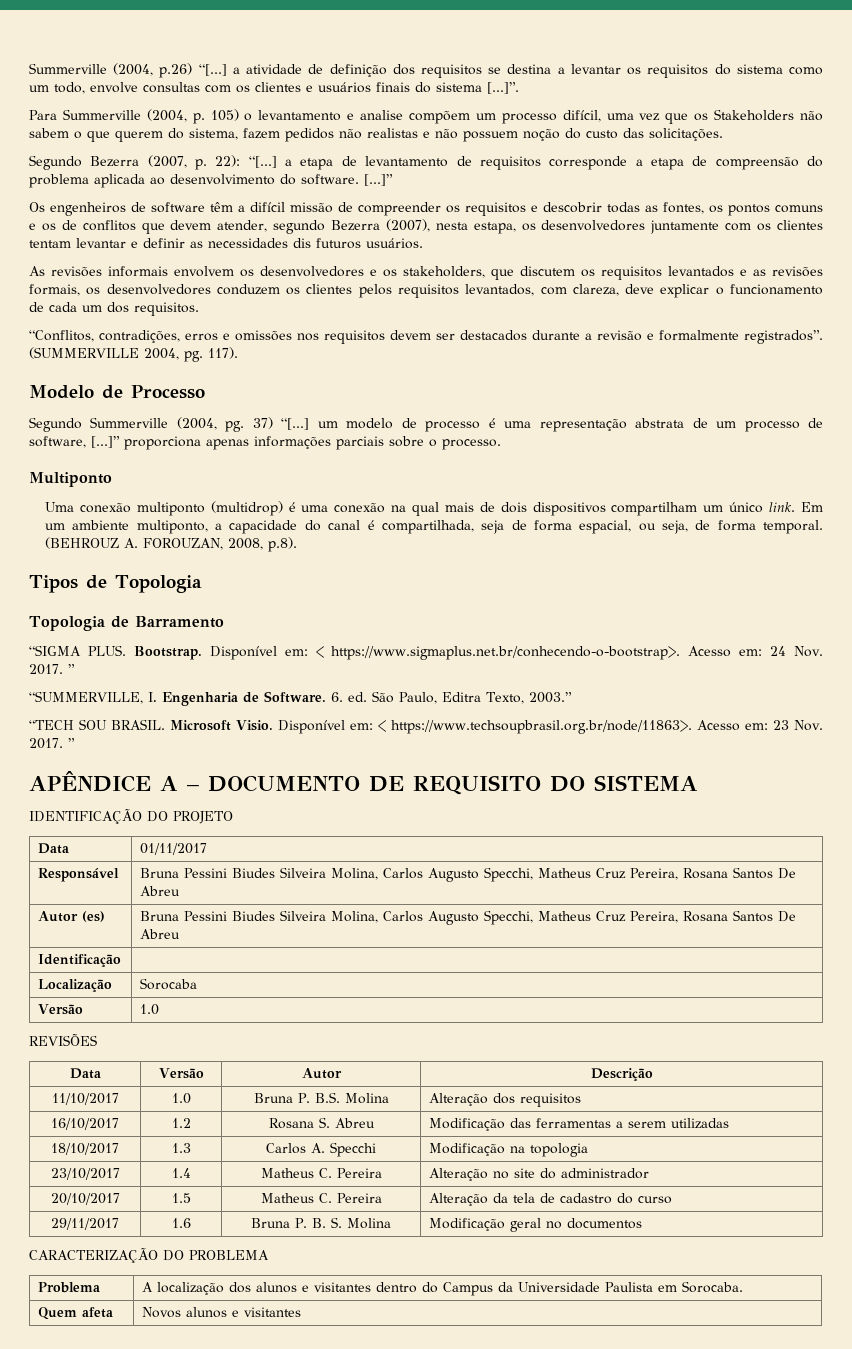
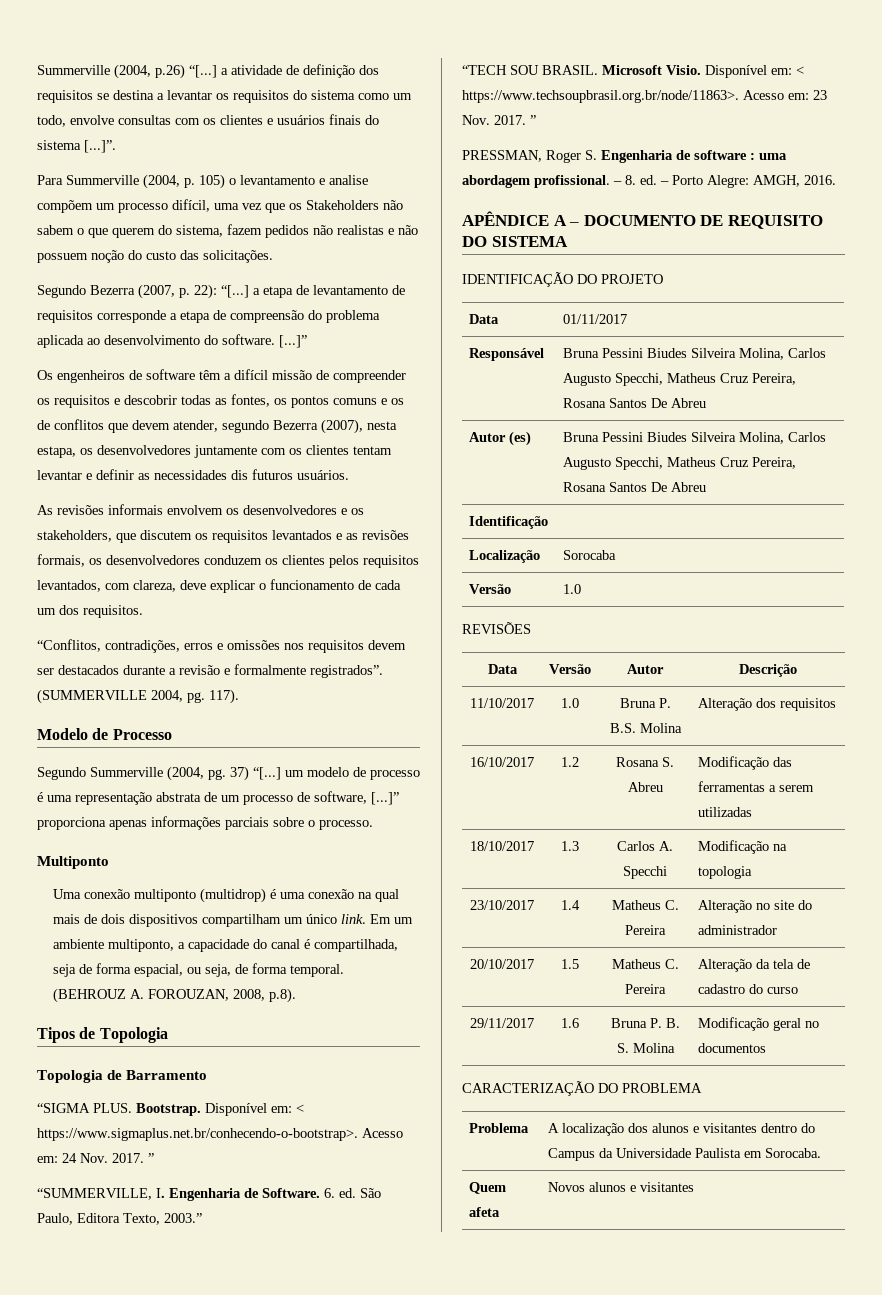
[442,692,481,702] Editra -> [77,1213,120,1223] Editora
(75, 743) none -> [462,150,787,163] [462,175,836,188] // PRESSMAN, Roger S. Engenharia de software : uma abordagem profissional. – 8. ed. – Porto Alegre: AMGH, 2016.

